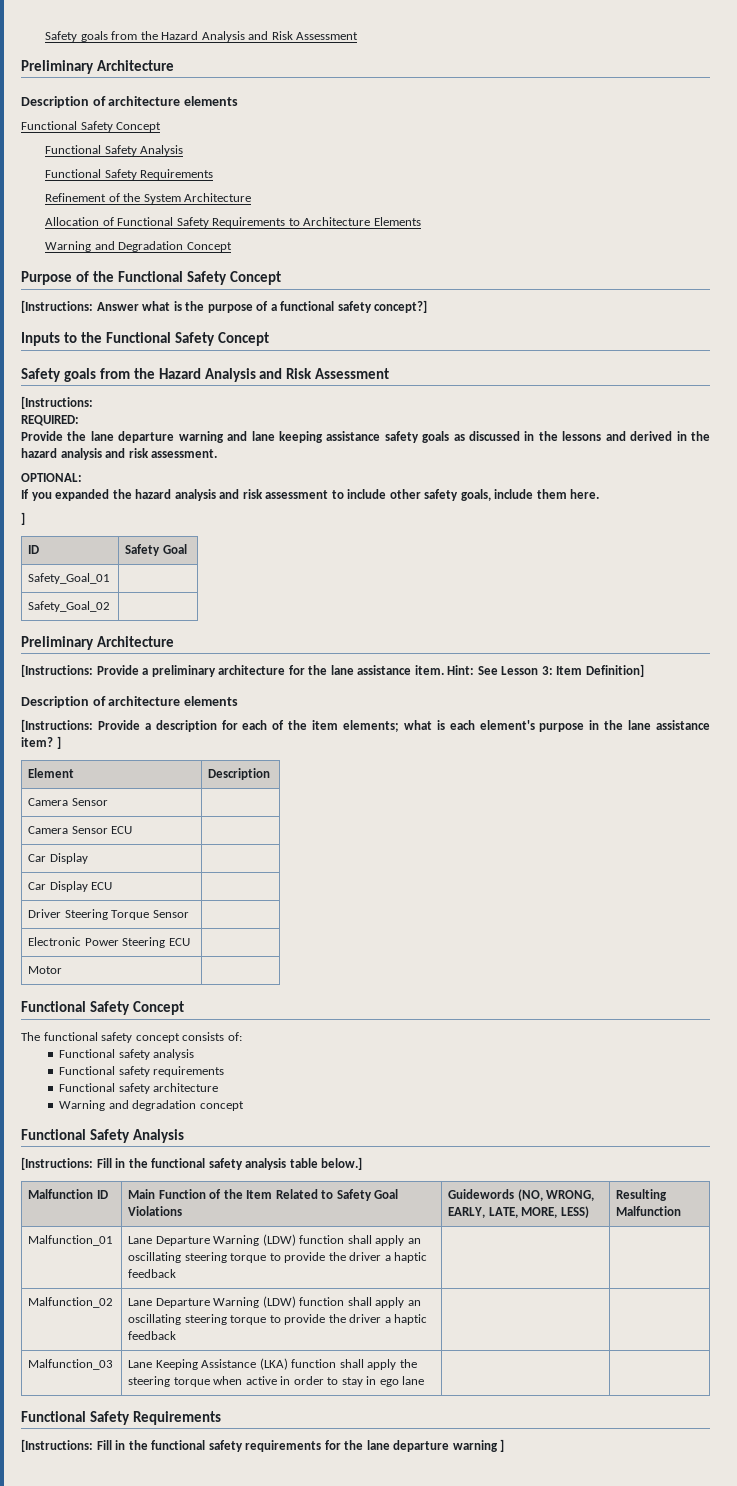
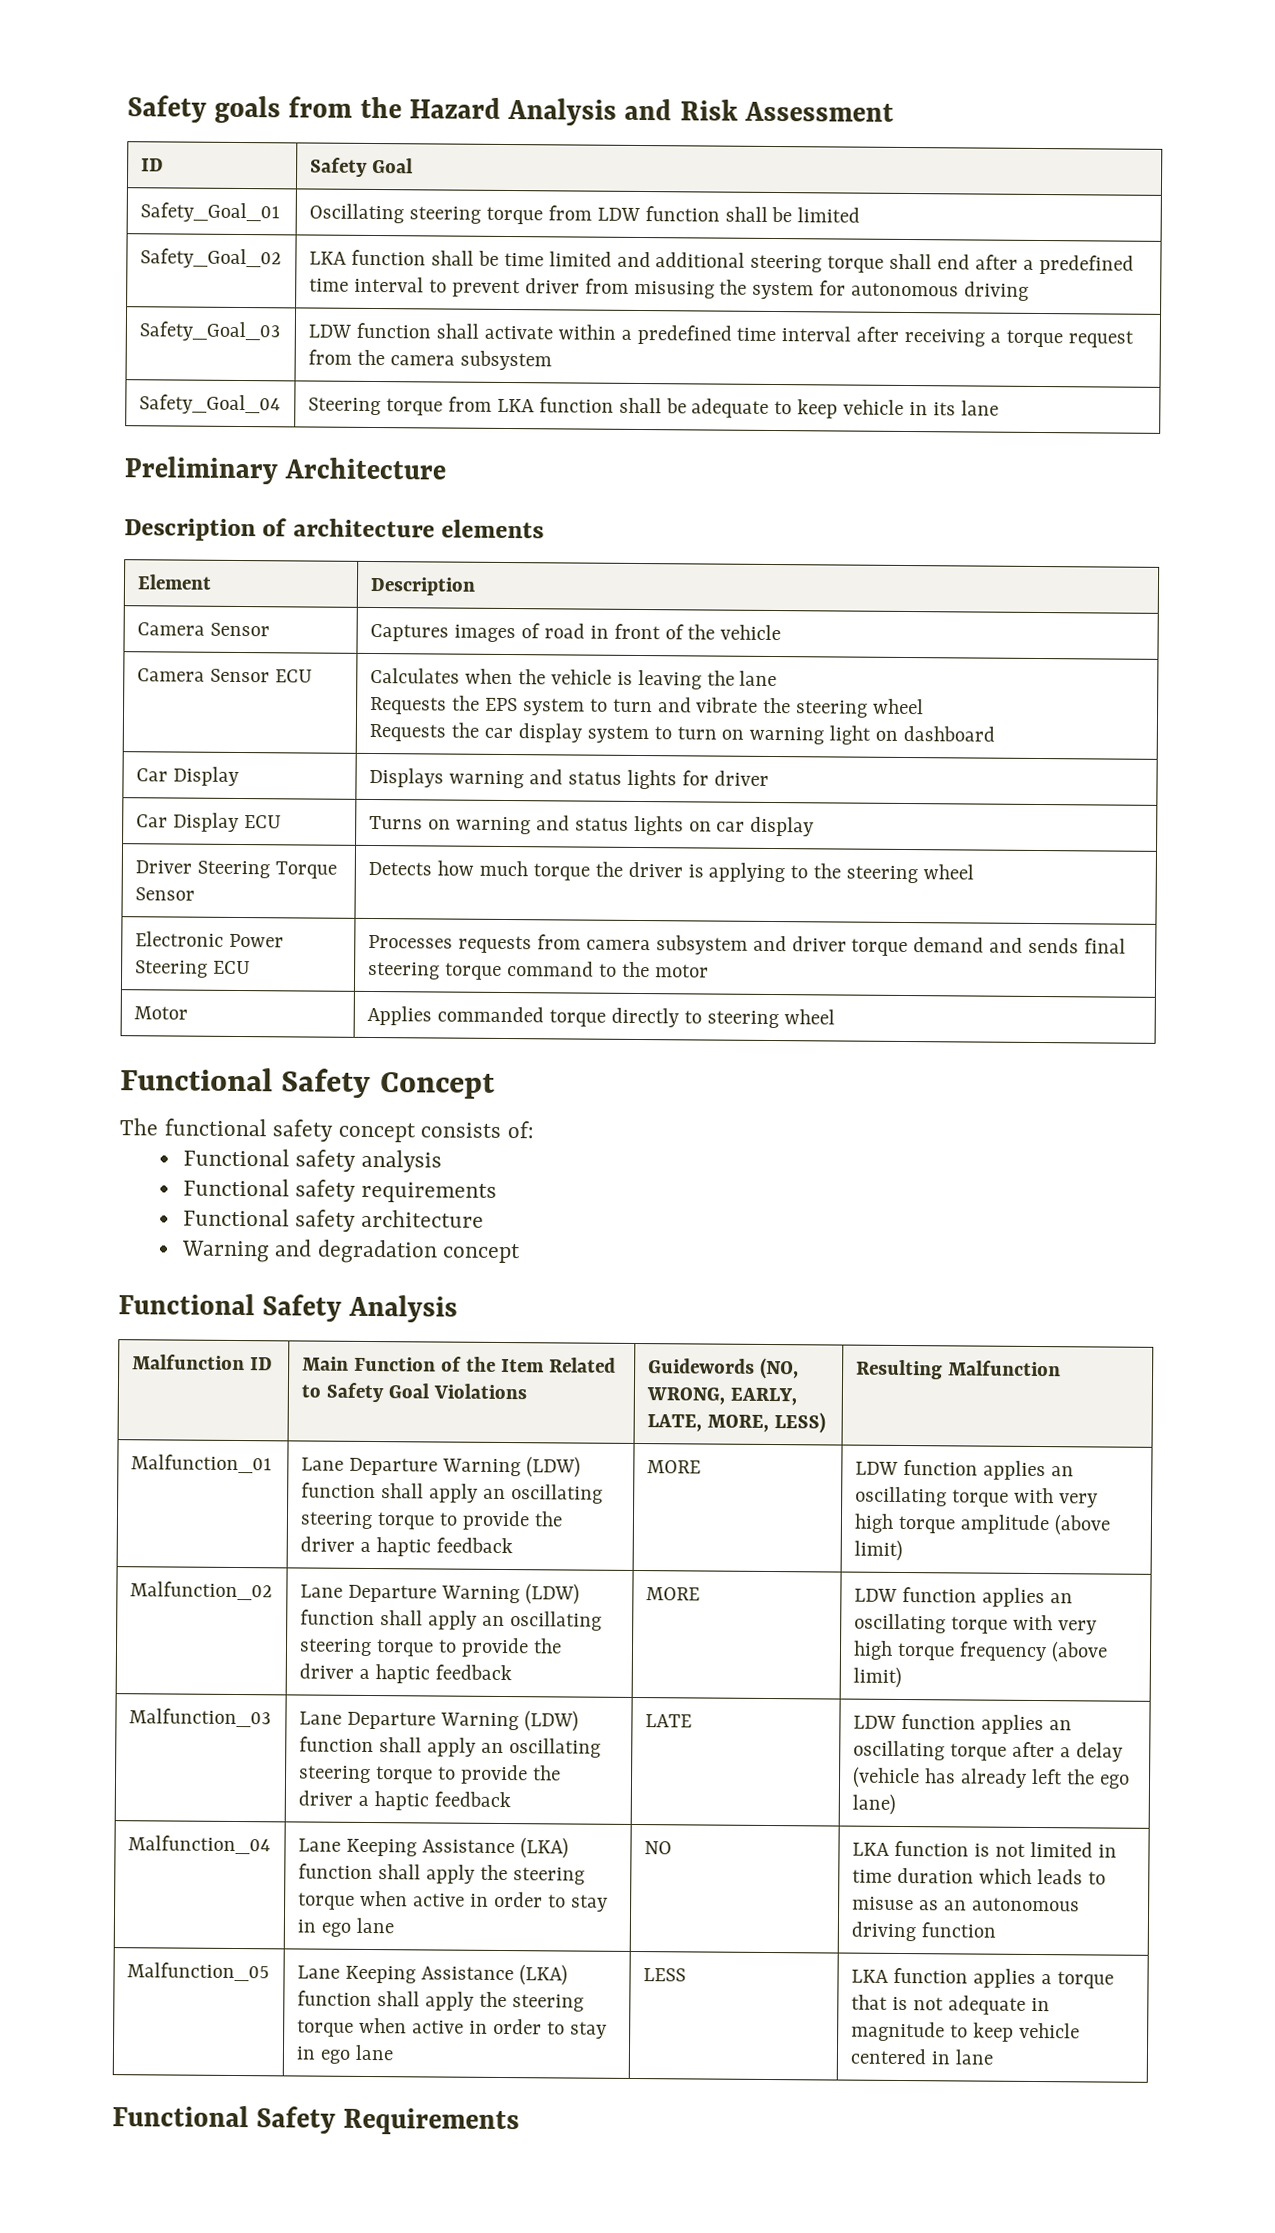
[45,31,359,42] Safety goals from the Hazard Analysis and Risk Assessment -> [127,95,894,126] [140,158,164,172] [309,157,413,177] [139,202,280,223] [308,203,861,225] [139,248,282,269] [308,249,1135,275] [308,276,1030,301] [138,321,280,342] [307,322,1135,348] [307,349,552,371] [138,394,281,415] [307,396,1000,419] Safety goals from the Hazard Analysis and Risk Assessment // ID | Safety Goal // Safety_Goal_01 | Oscillating steering torque from LDW function shall be limited // Safety_Goal_02 | LKA function shall be time limited and additional steering torque shall end after a predefined time interval to prevent driver from misusing the system for autonomous driving // Safety_Goal_03 | LDW function shall activate within a predefined time interval after receiving a torque request from the camera subsystem // Safety_Goal_04 | Steering torque from LKA function shall be adequate to keep vehicle in its lane
[21,121,162,132] [45,145,184,156] [45,169,214,180] [45,193,252,204] [45,217,421,228] [45,241,232,252] [21,271,282,285] [21,300,428,313] [21,332,270,346] [21,368,390,382] [21,396,93,409] [21,415,79,426] [21,431,711,443] [21,448,218,460] [21,473,82,482] [21,489,600,501] [21,512,25,525] [28,545,40,554] [125,544,187,556] [28,573,111,584] [28,601,111,612] [21,636,174,650] [21,664,644,677] [21,696,238,708] [21,719,711,732] [21,736,61,749] [28,768,75,778] [208,768,271,780] [28,798,108,806] [28,826,133,834] [28,853,88,864] [28,881,113,892] [28,909,189,920] [28,937,190,948] [28,966,63,974] // Functional Safety Concept // Functional Safety Analysis // Functional Safety Requirements // Refinement of the System Architecture // Allocation of Functional Safety Requirements to Architecture Elements // Warning and Degradation Concept // Purpose of the Functional Safety Concept // [Instructions: Answer what is the purpose of a functional safety concept?] // Inputs to the Functional Safety Concept // Safety goals from the Hazard Analysis and Risk Assessment // [Instructions: // REQUIRED: // Provide the lane departure warning and lane keeping assistance safety goals as discussed in the lessons and derived in the hazard analysis and risk assessment. // OPTIONAL: // If you expanded the hazard analysis and risk assessment to include other safety goals, include them here. // ] // ID | Safety Goal // Safety_Goal_01 | // Safety_Goal_02 | // Preliminary Architecture // [Instructions: Provide a preliminary architecture for the lane assistance item. Hint: See Lesson 3: Item Definition] // Description of architecture elements // [Instructions: Provide a description for each of the item elements; what is each element's purpose in the lane assistance item? ] // Element | Description // Camera Sensor | // Camera Sensor ECU | // Car Display | // Car Display ECU | // Driver Steering Torque Sensor | // Electronic Power Steering ECU | // Motor | -> [136,574,212,590] [369,576,476,596] [136,622,270,637] [369,623,782,643] [136,668,313,683] [369,667,778,690] [369,695,925,718] [368,722,996,745] [135,766,239,786] [368,767,769,790] [135,812,282,832] [368,815,815,837] [134,860,337,879] [134,887,195,901] [367,860,975,884] [134,931,284,948] [134,960,251,978] [367,934,1127,957] [367,961,709,980] [133,1006,188,1020] [366,1005,835,1029] // Element | Description // Camera Sensor | Captures images of road in front of the vehicle // Camera Sensor ECU | Calculates when the vehicle is leaving the lane // Requests the EPS system to turn and vibrate the steering wheel // Requests the car display system to turn on warning light on dashboard // Car Display | Displays warning and status lights for driver // Car Display ECU | Turns on warning and status lights on car display // Driver Steering Torque Sensor | Detects how much torque the driver is applying to the steering wheel // Electronic Power Steering ECU | Processes requests from camera subsystem and driver torque demand and sends final steering torque command to the motor // Motor | Applies commanded torque directly to steering wheel
[21,1157,363,1170] // [Instructions: Fill in the functional safety analysis table below.] -> (459, 1308) none
(177, 1273) | -> [646,1460,701,1474] [854,1459,1074,1481] [854,1486,1098,1508] [853,1513,1111,1536] [853,1539,903,1562] MORE | LDW function applies an oscillating torque with very high torque amplitude (above limit)
[28,1359,114,1370] | // Malfunction_03 -> [645,1587,700,1601] [853,1586,1073,1608] [853,1613,1097,1635] [852,1640,1108,1663] [852,1666,902,1688] [128,1708,271,1728] [298,1710,579,1732] [298,1736,601,1758] [297,1764,561,1785] [297,1790,511,1811] [644,1714,692,1728] [852,1713,1072,1735] [852,1740,1123,1762] [851,1766,1130,1789] [851,1793,896,1815] [127,1835,271,1855] MORE | LDW function applies an oscillating torque with very high torque frequency (above limit) // Malfunction_03 | Lane Departure Warning (LDW) function shall apply an oscillating steering torque to provide the driver a haptic feedback | LATE | LDW function applies an oscillating torque after a delay (vehicle has already left the ego lane) // Malfunction_04
[21,1411,221,1425] [21,1439,505,1452] | // Functional Safety Requirements // [Instructions: Fill in the functional safety requirements for the lane departure warning ] -> [643,1841,672,1855] [851,1840,1117,1858] [851,1867,1106,1885] [851,1896,1080,1912] [850,1921,996,1942] [126,1962,269,1982] [296,1964,568,1986] [296,1990,584,2012] [296,2017,607,2039] [295,2044,394,2064] [642,1968,686,1982] [850,1967,1114,1989] [850,1994,1050,2015] [850,2021,1080,2042] [849,2048,994,2065] [112,2105,521,2136] NO | LKA function is not limited in time duration which leads to misuse as an autonomous driving function // Malfunction_05 | Lane Keeping Assistance (LKA) function shall apply the steering torque when active in order to stay in ego lane | LESS | LKA function applies a torque that is not adequate in magnitude to keep vehicle centered in lane // Functional Safety Requirements

